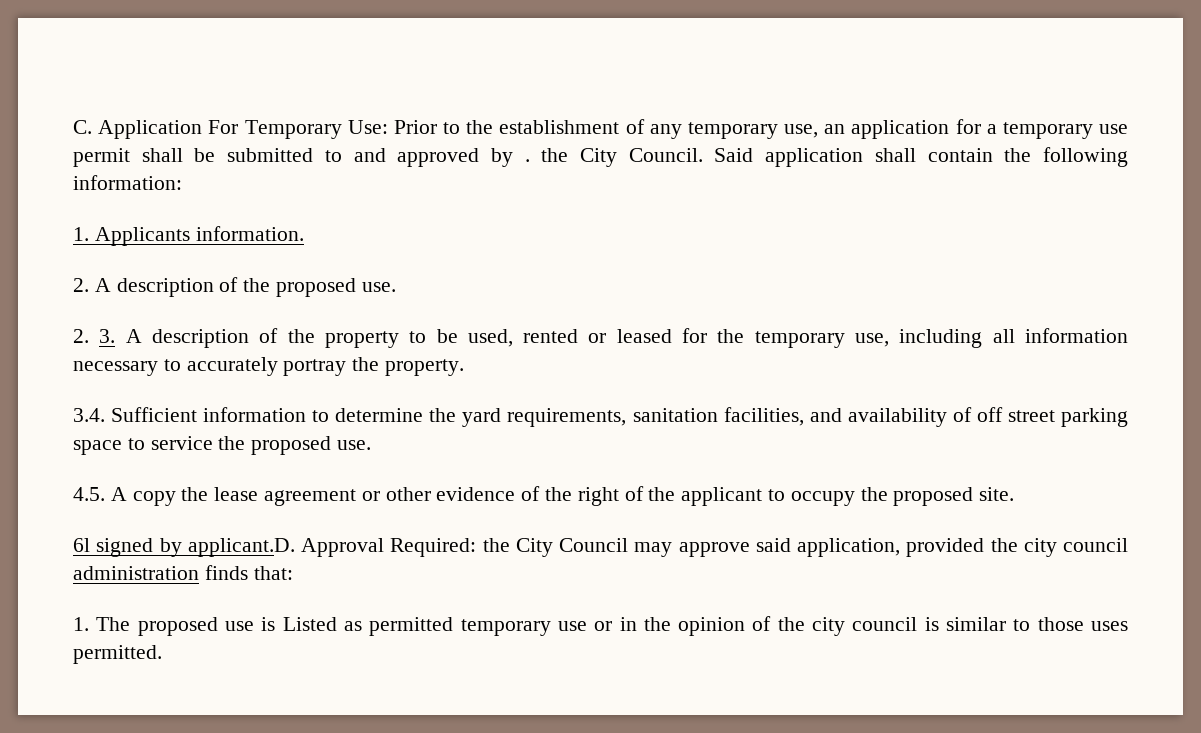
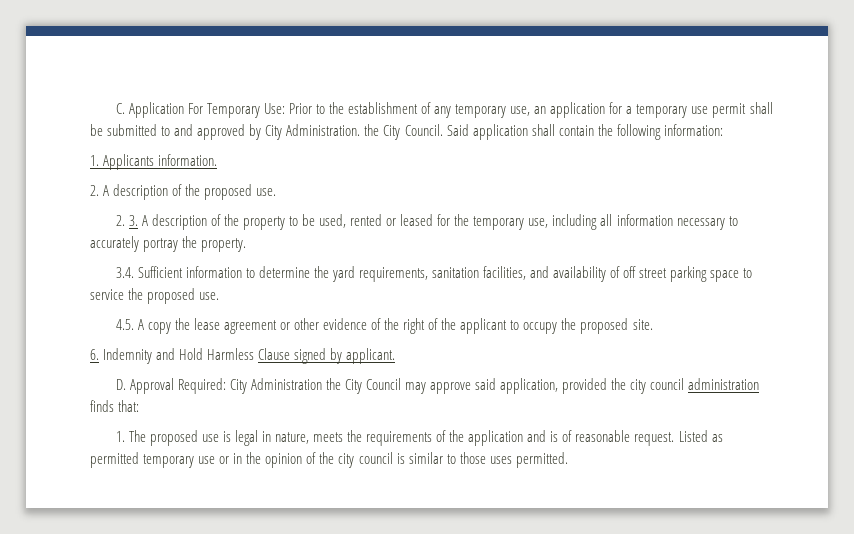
[524,159,530,162] . -> [265,124,361,140] City Administration.
[73,538,477,557] 6l signed by applicant.D. Approval Required: -> [90,348,396,364] [115,378,322,394] 6. Indemnity and Hold Harmless Clause signed by applicant. // D. Approval Required: City Administration
(276, 624) none -> [234,430,675,446] legal in nature, meets the requirements of the application and is of reasonable request.

